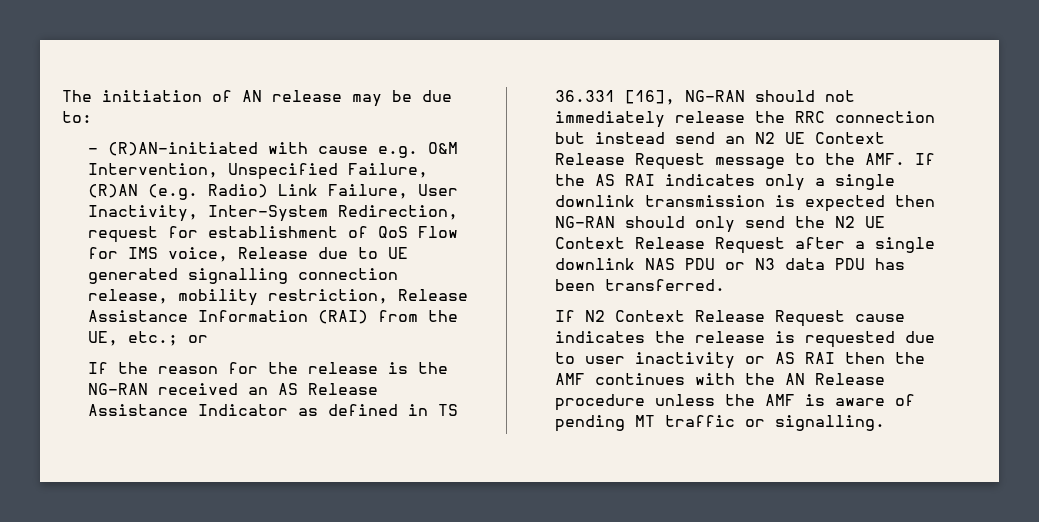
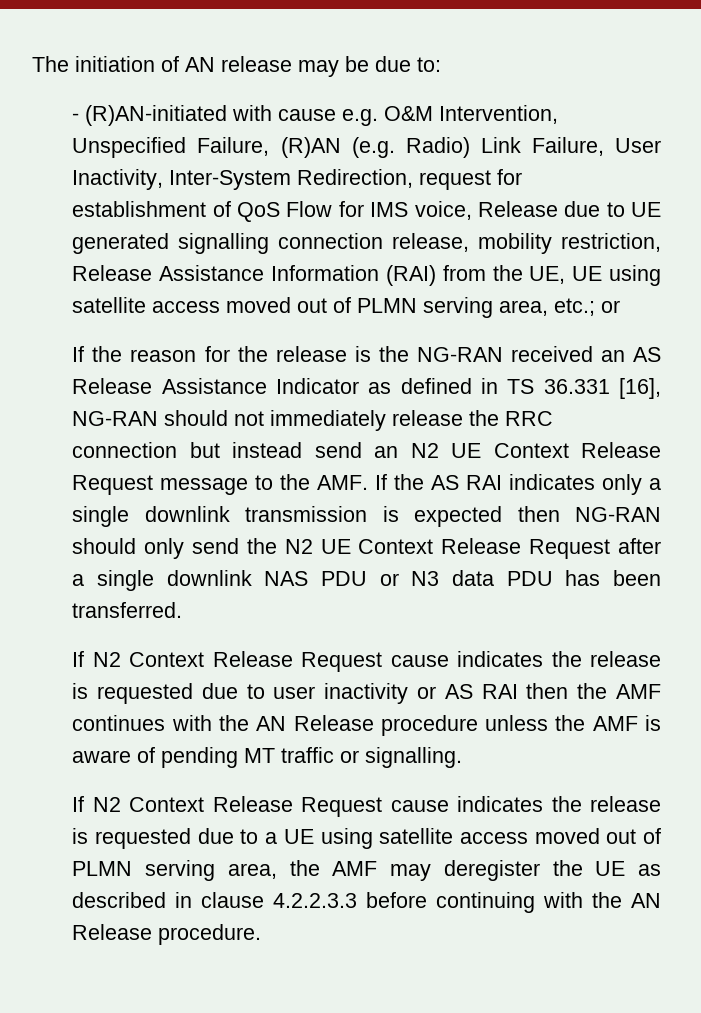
(118, 338) none -> [572,265,661,286] [72,297,549,318] UE using satellite access moved out of PLMN serving area,
(885, 423) none -> [72,796,661,817] [72,828,661,849] [72,860,662,881] [72,892,661,913] [72,924,262,945] // If N2 Context Release Request cause indicates the release is requested due to a UE using satellite access moved out of PLMN serving area, the AMF may deregister the UE as described in clause 4.2.2.3.3 before continuing with the AN Release procedure.

